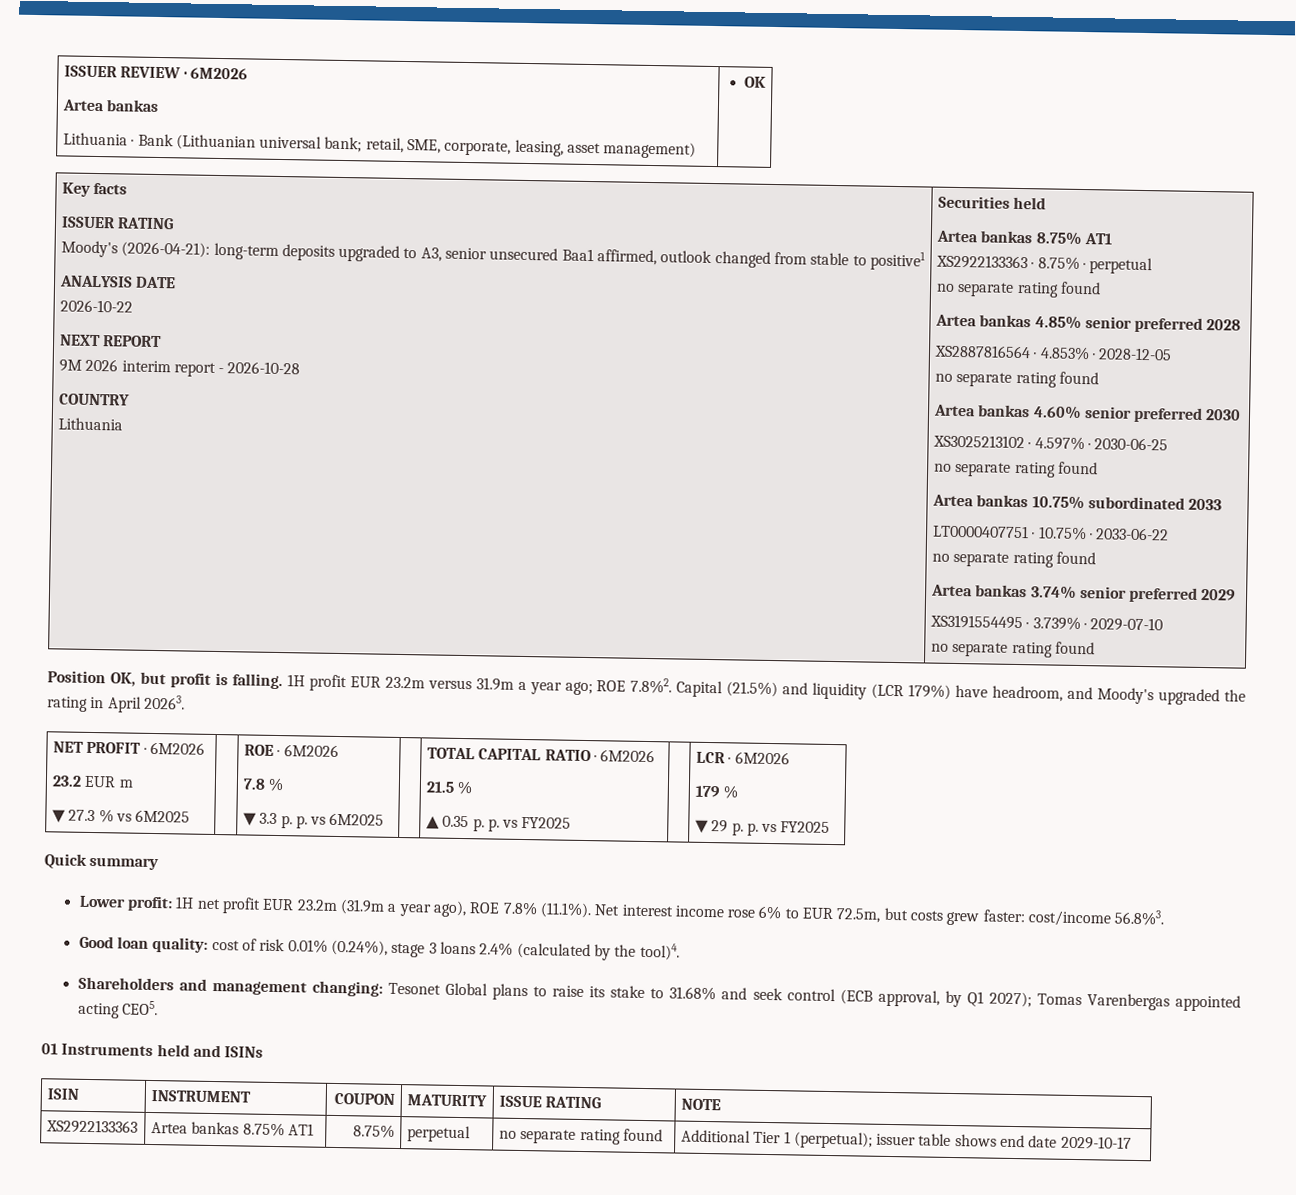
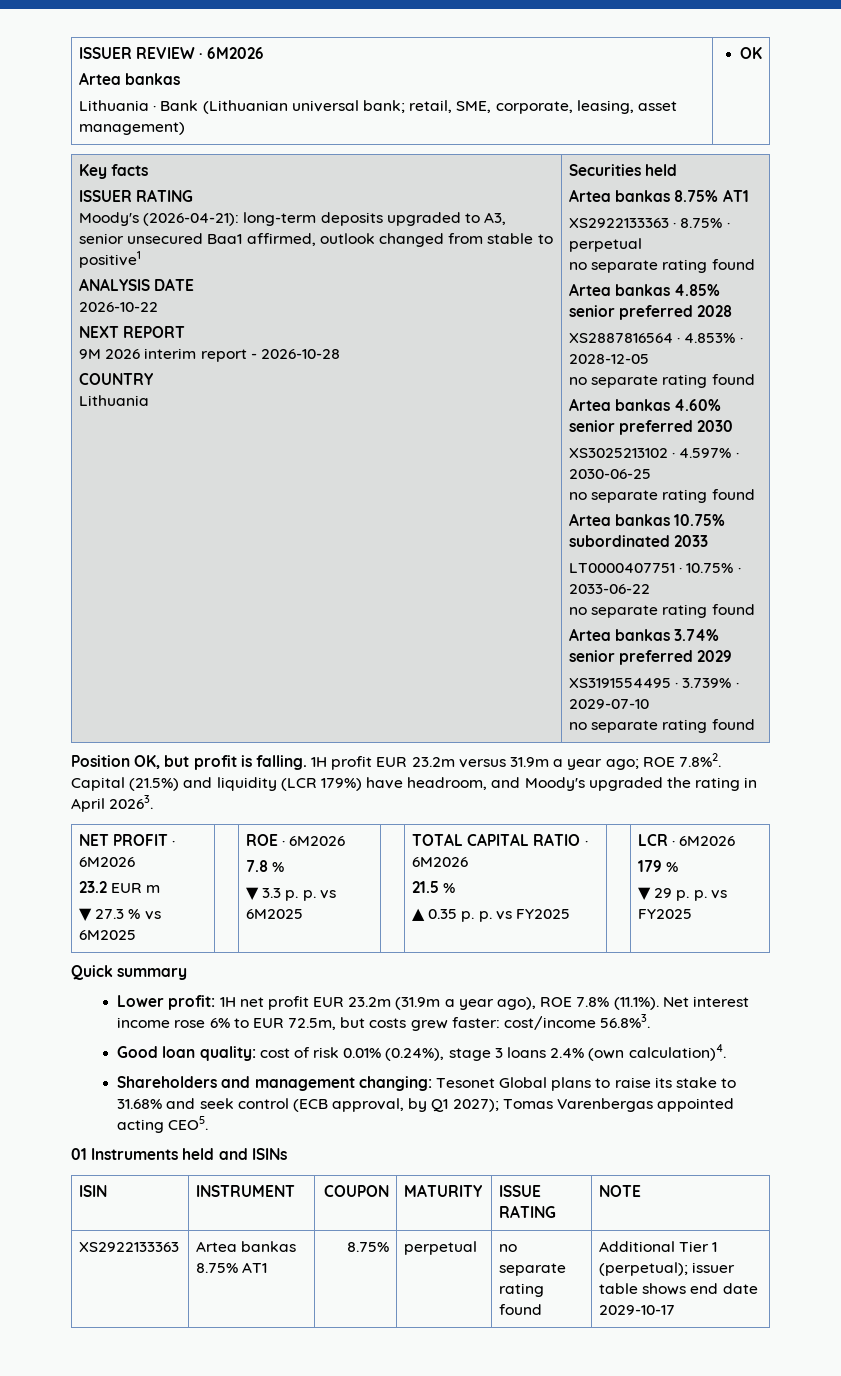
[516,942,680,961] (calculated by the tool)4. -> [588,1044,726,1061] (own calculation)4.

